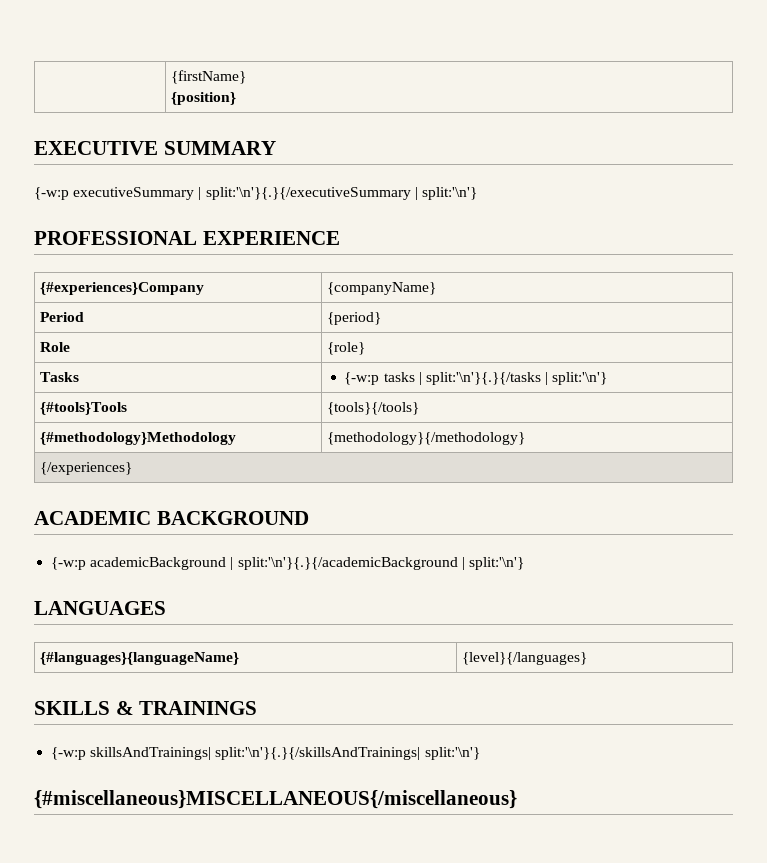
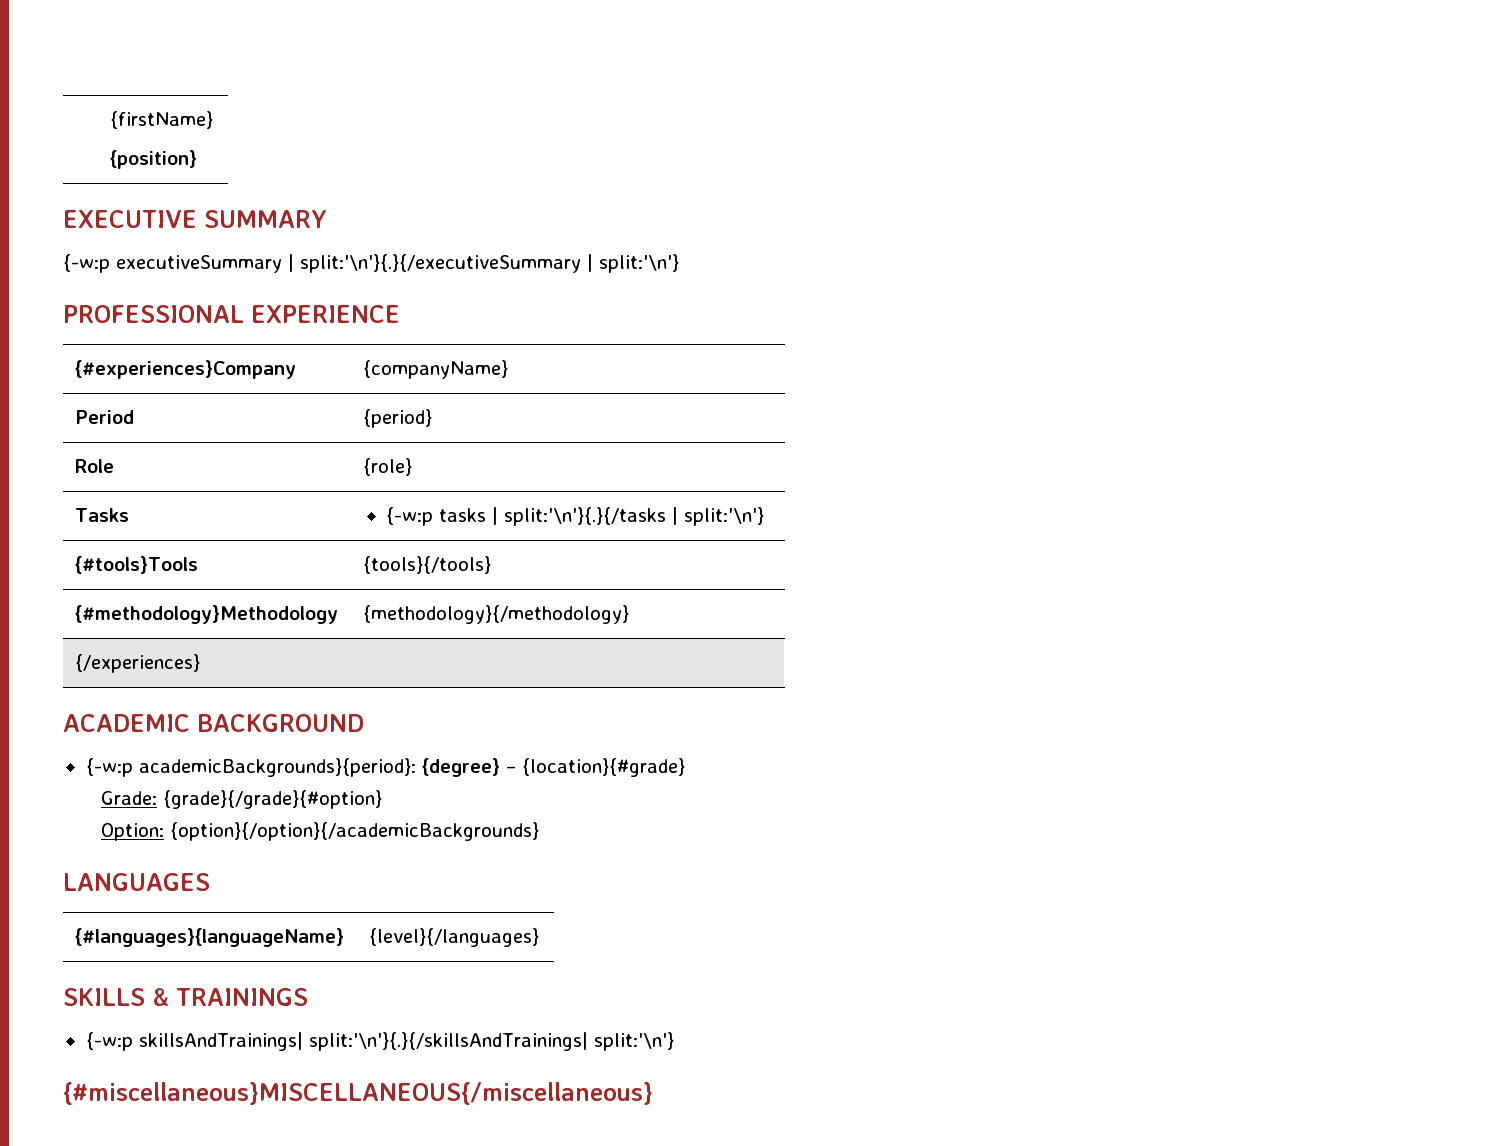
[90,557,524,570] academicBackground | split:'\n'}{.}{/academicBackground | split:'\n'} -> [138,758,685,777] [101,790,383,809] [101,822,540,841] academicBackgrounds}{period}: {degree} – {location}{#grade} // Grade: {grade}{/grade}{#option} // Option: {option}{/option}{/academicBackgrounds}

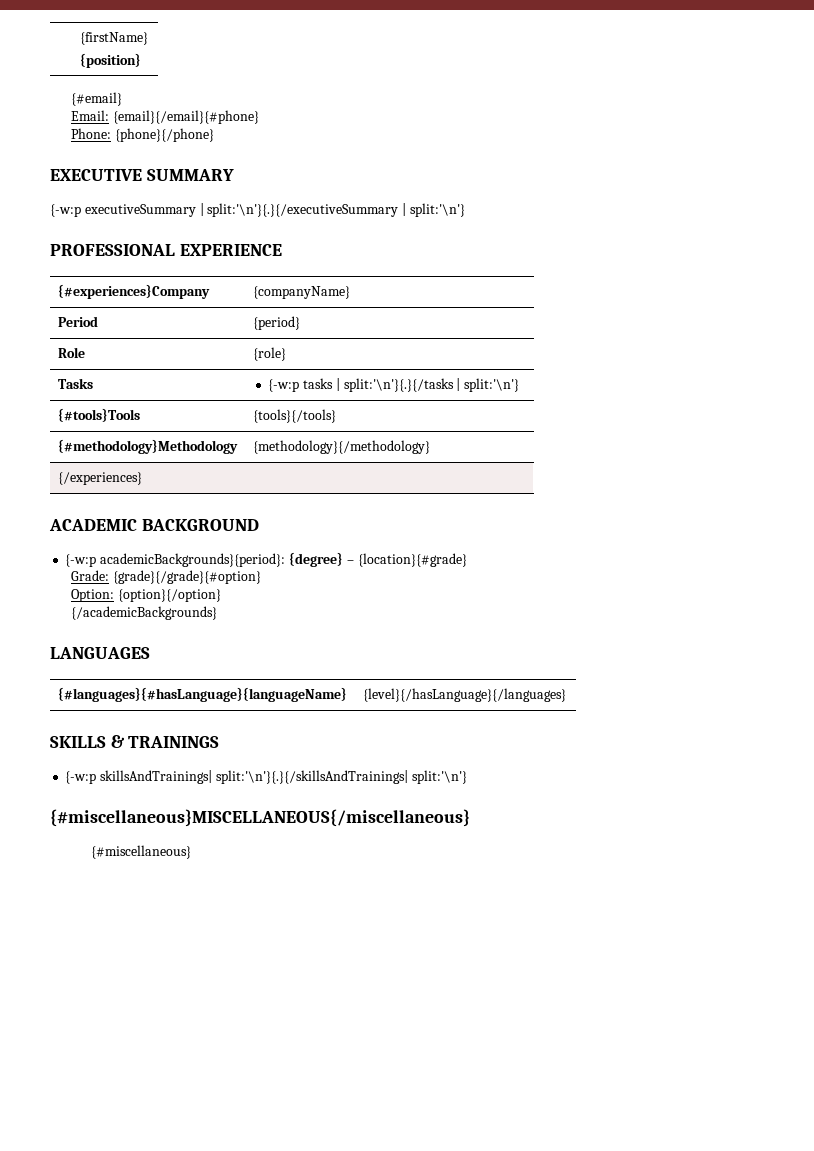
(198, 159) none -> [70,92,122,106] [70,110,259,124] [70,128,214,142] // {#email} // Email: {email}{/email}{#phone} // Phone: {phone}{/phone}
[170,822,540,841] {option}{/option}{/academicBackgrounds} -> [117,589,221,602] [70,606,217,620] {option}{/option} // {/academicBackgrounds}
[75,928,345,947] [369,928,540,947] {#languages}{languageName} | {level}{/languages} -> [57,687,347,702] [362,688,566,702] {#languages}{#hasLanguage}{languageName} | {level}{/hasLanguage}{/languages}
(653, 1093) none -> [91,845,192,859] // {#miscellaneous}

